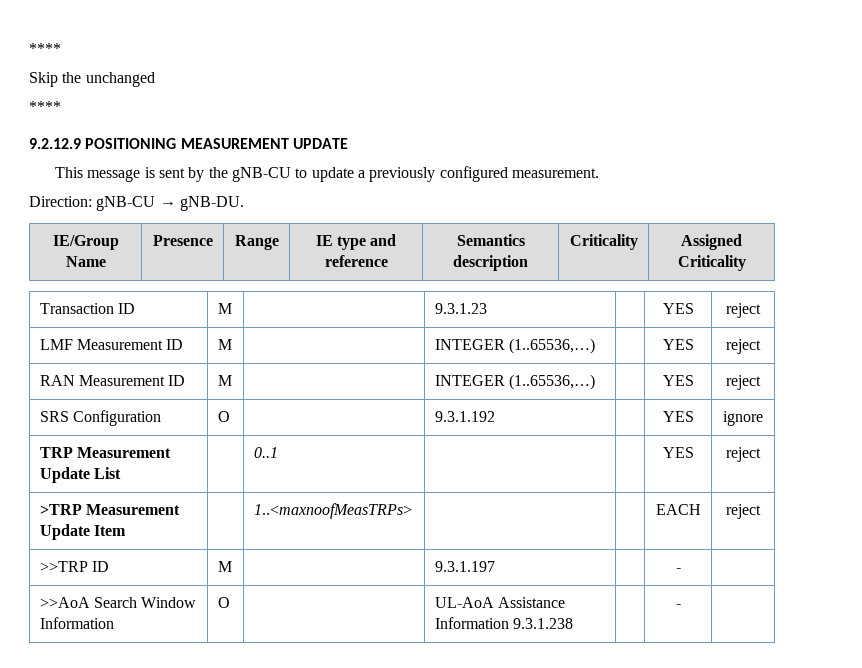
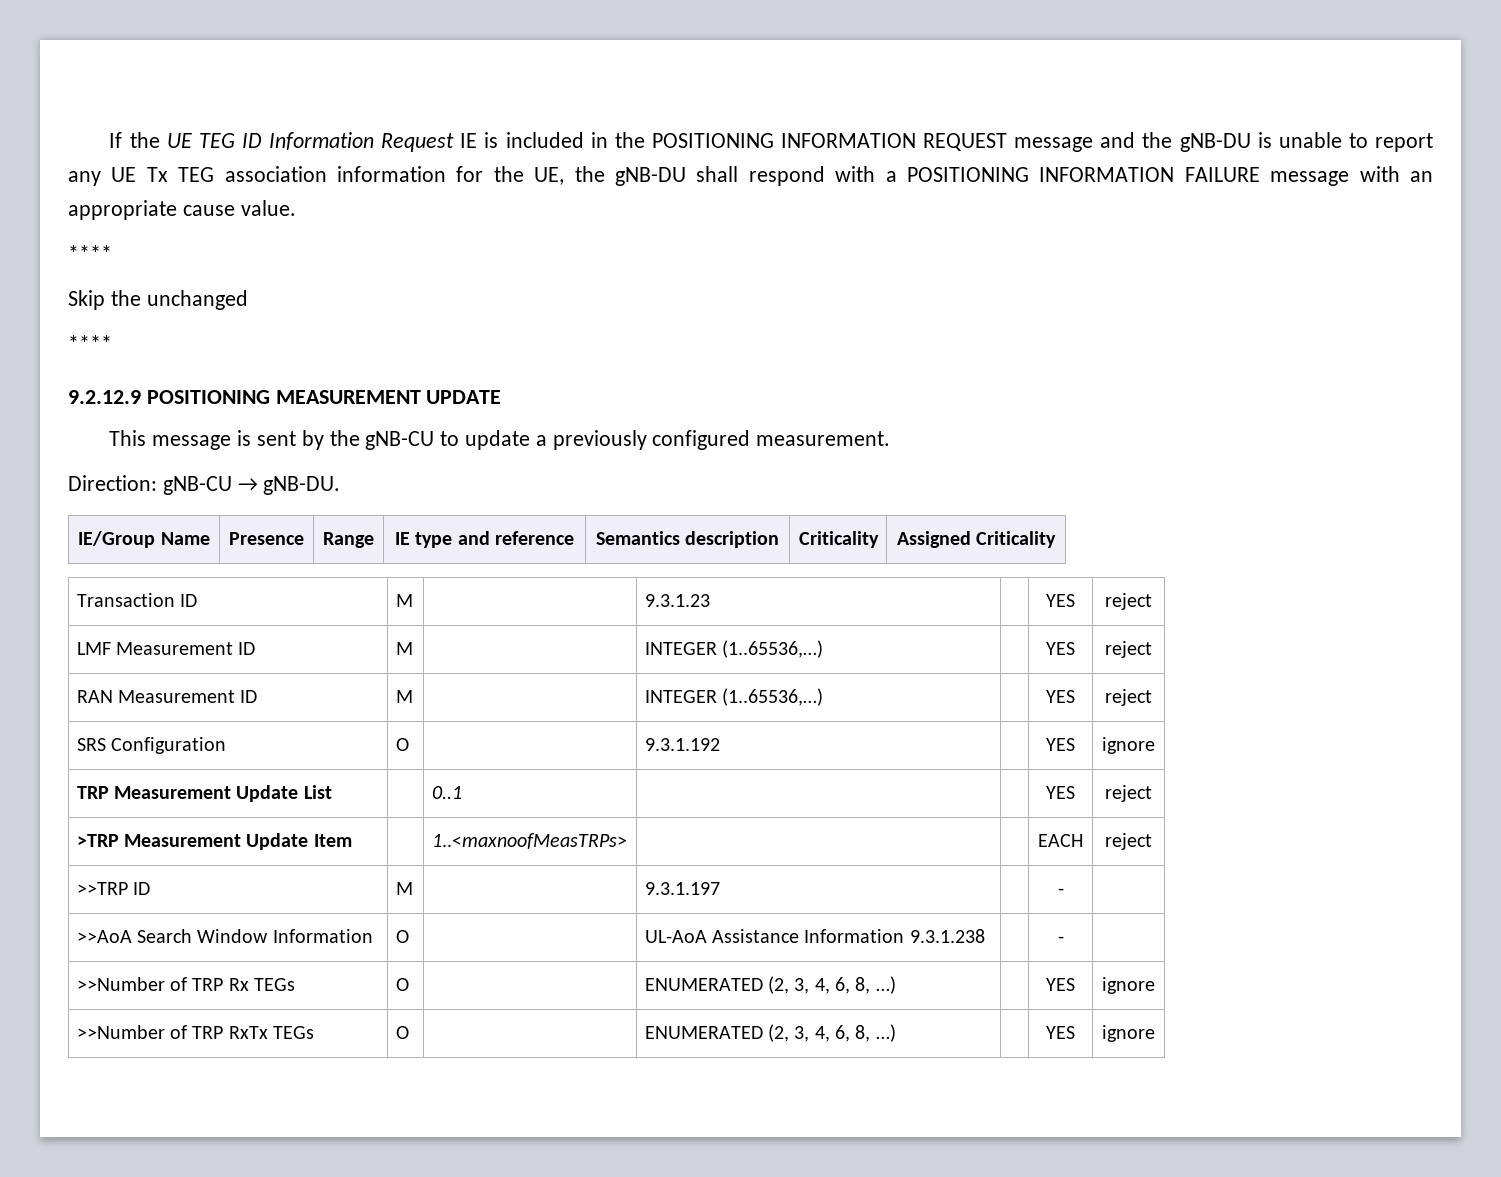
(29, 48) none -> [109,132,1433,152] [68,166,1433,186] [68,200,296,220] If the UE TEG ID Information Request IE is included in the POSITIONING INFORMATION REQUEST message and the gNB-DU is unable to report any UE Tx TEG association information for the UE, the gNB-DU shall respond with a POSITIONING INFORMATION FAILURE message with an appropriate cause value. //
(681, 606) none -> [76,977,295,991] [395,978,409,991] [644,976,896,994] [1046,978,1075,991] [1102,977,1155,994] [76,1025,314,1039] [395,1026,409,1039] [644,1024,896,1042] [1046,1026,1075,1039] [1102,1025,1155,1042] // >>Number of TRP Rx TEGs | O | | ENUMERATED (2, 3, 4, 6, 8, …) | | YES | ignore // >>Number of TRP RxTx TEGs | O | | ENUMERATED (2, 3, 4, 6, 8, …) | | YES | ignore

